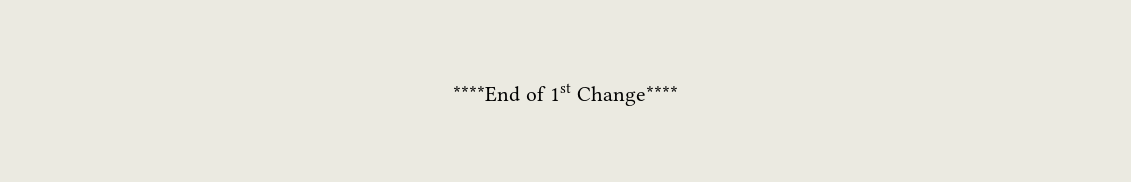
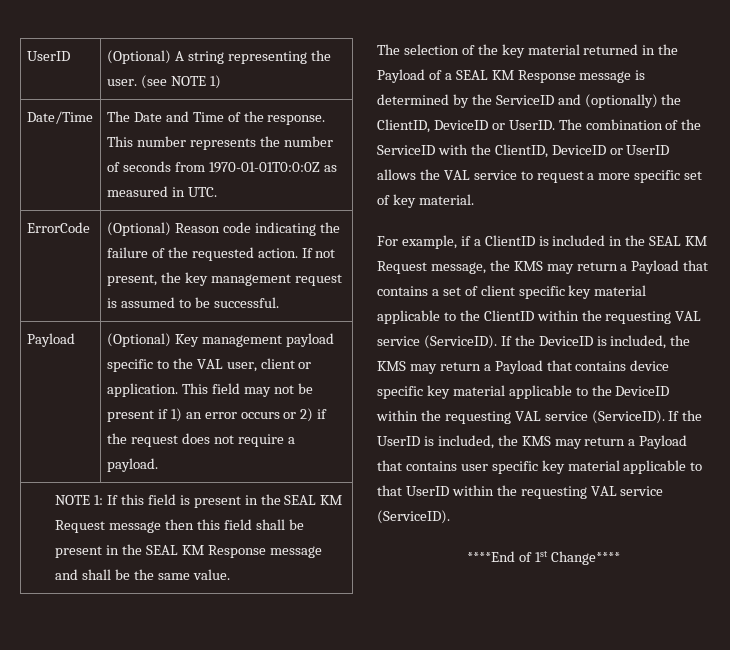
(453, 94) none -> [26,51,70,61] [106,50,331,64] [106,75,221,89] [26,111,93,124] [106,111,326,125] [106,136,333,150] [106,161,337,173] [106,186,217,197] [26,222,90,233] [106,222,340,236] [106,247,336,261] [106,272,342,286] [106,297,279,308] [26,333,75,347] [106,333,334,347] [106,358,312,372] [106,383,313,397] [106,408,328,422] [106,433,295,447] [106,458,158,472] [55,494,343,508] [55,519,304,533] [55,544,322,558] [55,569,230,580] [377,44,679,58] [377,69,646,83] [377,94,682,108] [377,119,702,133] [377,144,670,158] [377,169,703,183] [377,194,474,208] [377,235,708,249] [377,260,709,274] [377,285,647,299] [377,310,702,324] [377,335,691,349] [377,360,670,374] [377,385,670,399] [376,410,703,424] [377,435,688,449] [377,460,703,474] [377,485,664,499] [377,510,450,524] UserID | (Optional) A string representing the user. (see NOTE 1) // Date/Time | The Date and Time of the response. This number represents the number of seconds from 1970-01-01T0:0:0Z as measured in UTC. // ErrorCode | (Optional) Reason code indicating the failure of the requested action. If not present, the key management request is assumed to be successful. // Payload | (Optional) Key management payload specific to the VAL user, client or application. This field may not be present if 1) an error occurs or 2) if the request does not require a payload. // NOTE 1: If this field is present in the SEAL KM Request message then this field shall be present in the SEAL KM Response message and shall be the same value. // The selection of the key material returned in the Payload of a SEAL KM Response message is determined by the ServiceID and (optionally) the ClientID, DeviceID or UserID. The combination of the ServiceID with the ClientID, DeviceID or UserID allows the VAL service to request a more specific set of key material. // For example, if a ClientID is included in the SEAL KM Request message, the KMS may return a Payload that contains a set of client specific key material applicable to the ClientID within the requesting VAL service (ServiceID). If the DeviceID is included, the KMS may return a Payload that contains device specific key material applicable to the DeviceID within the requesting VAL service (ServiceID). If the UserID is included, the KMS may return a Payload that contains user specific key material applicable to that UserID within the requesting VAL service (ServiceID). //

